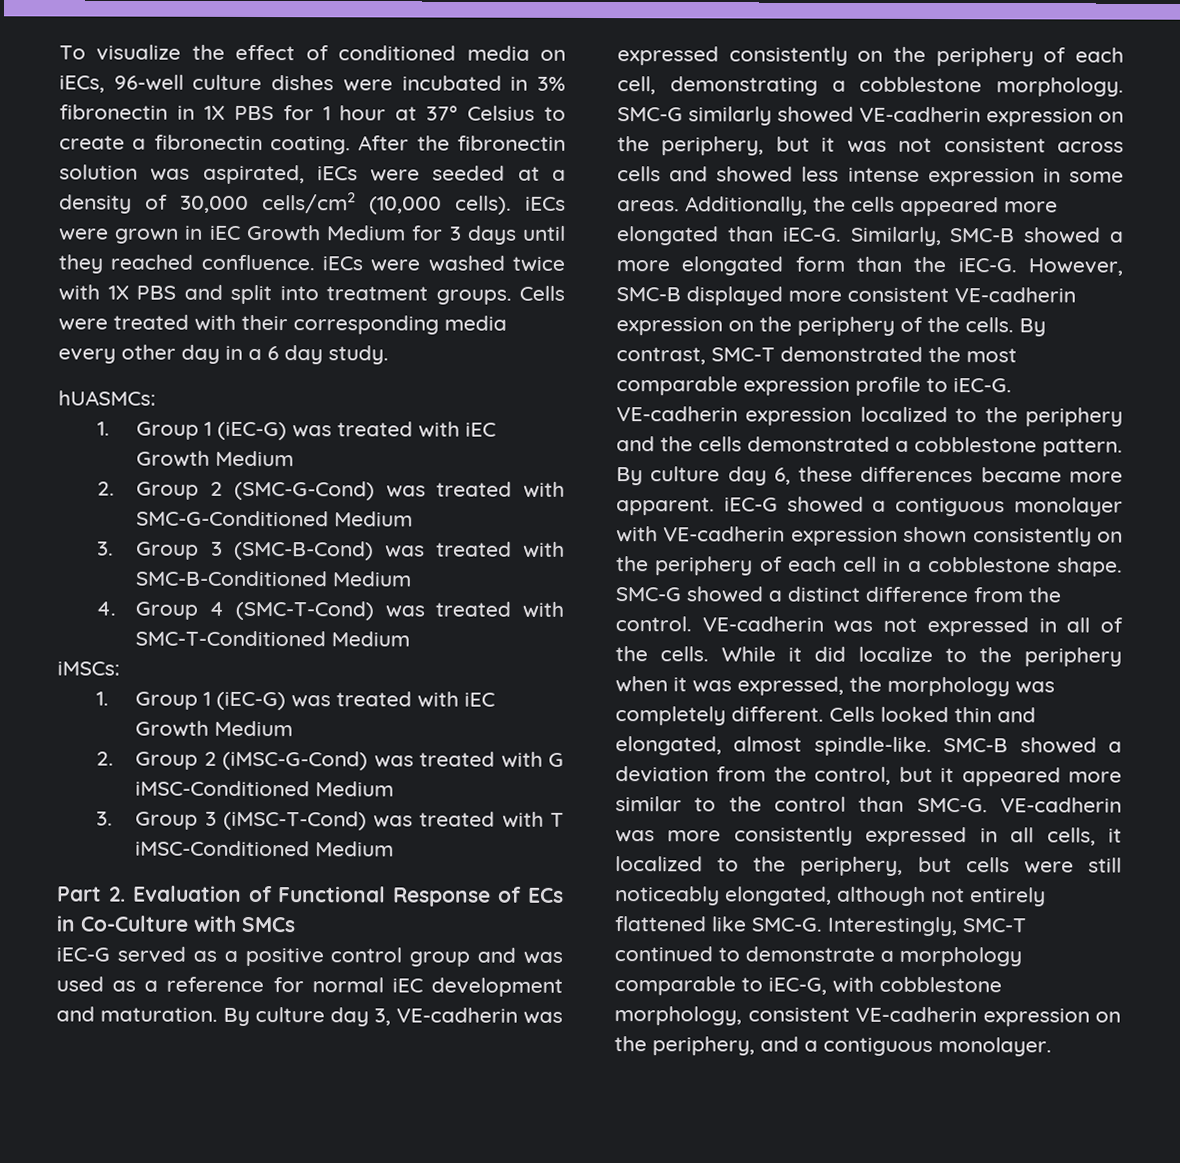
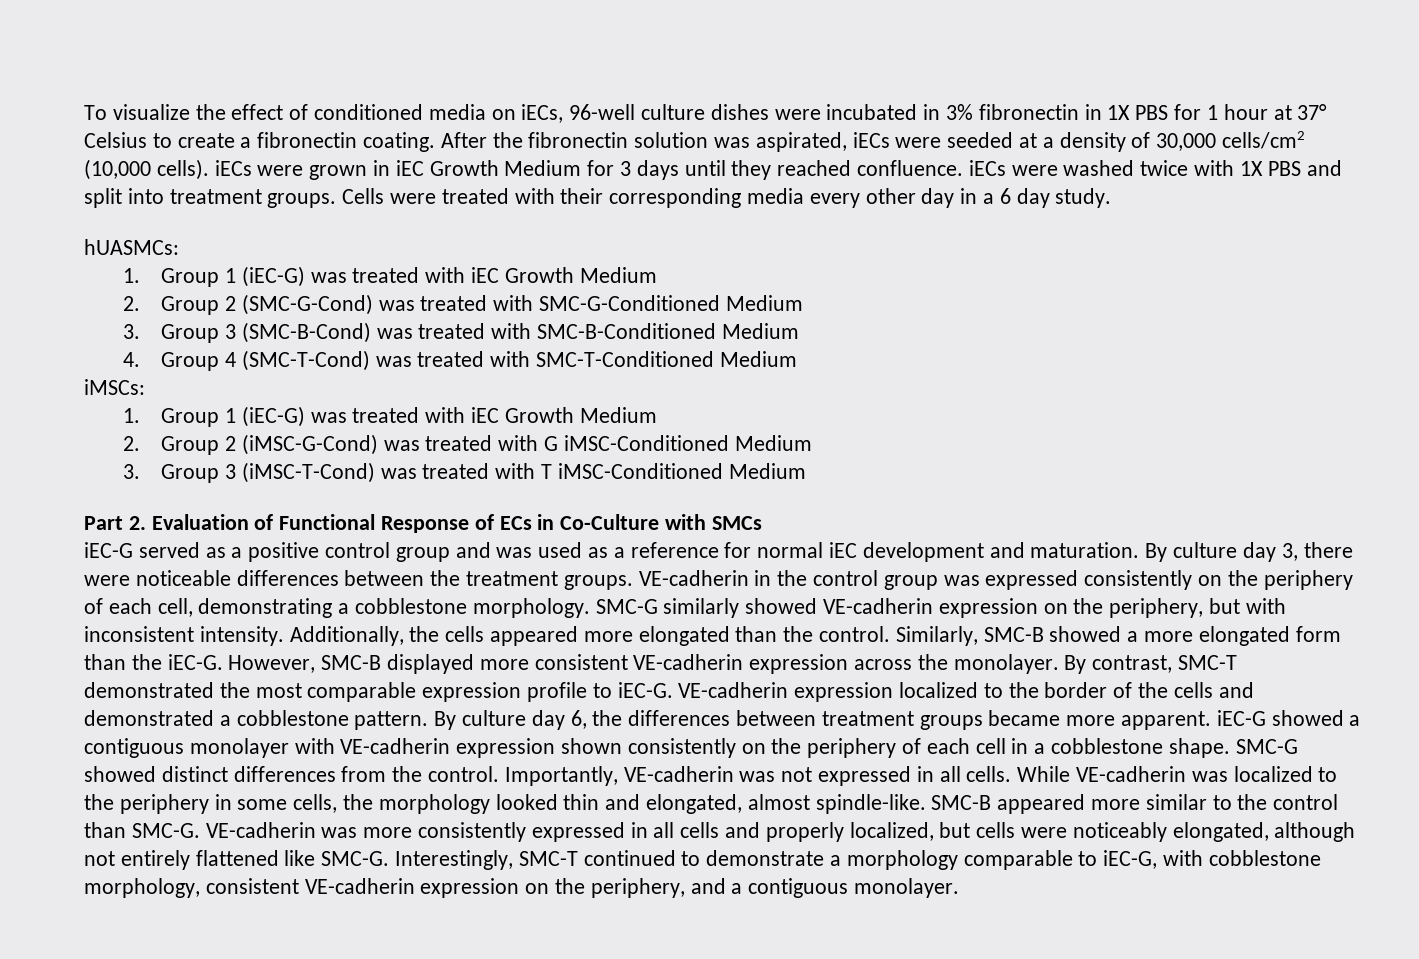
[396,1007,518,1023] VE-cadherin -> [1303,542,1353,558] [84,570,938,590] there were noticeable differences between the treatment groups. VE-cadherin in the control group
[821,137,1124,153] [617,166,1124,187] [617,200,680,212] it was not consistent across cells and showed less intense expression in some areas. -> [1245,598,1286,614] [84,626,284,646] with inconsistent intensity.
[782,227,842,242] iEC-G. -> [783,626,891,642] the control.
[728,316,1014,336] on the periphery of the cells. -> [854,654,1059,674] across the monolayer.
[1025,407,1123,427] [616,436,742,452] periphery and the cells -> [1044,682,1254,698] border of the cells and
[798,466,974,483] these differences -> [592,710,983,730] the differences between treatment groups
[768,586,968,603] a distinct difference -> [161,766,336,782] distinct differences
(692, 624) none -> [504,766,618,786] Importantly,
[1100,617,1123,633] [615,646,1122,667] [615,676,1055,697] [615,706,875,726] of the cells. While it did localize to the periphery when it was expressed, the morphology was completely different. Cells -> [966,766,1338,782] [84,794,490,814] cells. While VE-cadherin was localized to the periphery in some cells, the morphology
[1019,737,1122,754] [615,766,955,785] showed a deviation from the control, but it -> (992, 802) none
[1046,827,1122,846] [615,856,904,876] cells, it localized to the periphery, -> [680,822,934,842] cells and properly localized,
[1088,857,1122,873] still -> (1068, 832) none

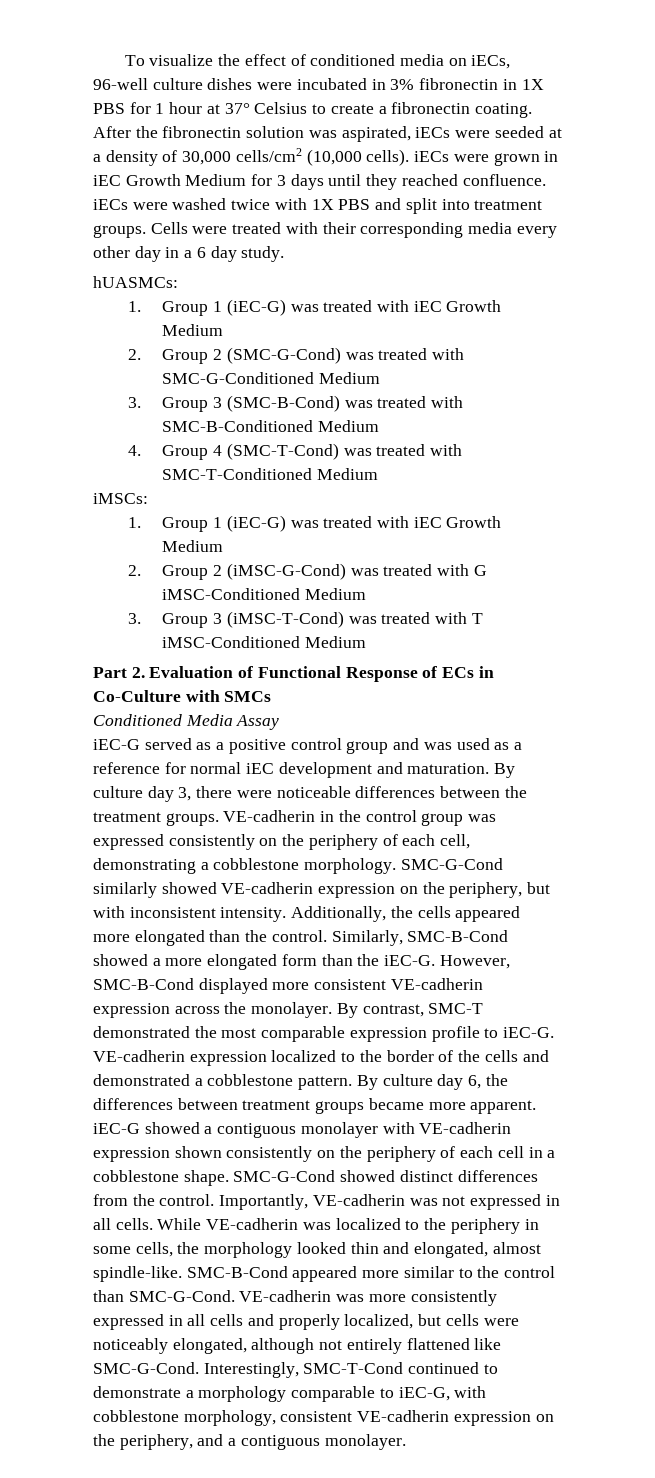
(762, 523) none -> [93,714,280,730] // Conditioned Media Assay
[595,599,658,614] SMC-G -> [400,858,503,870] SMC-G-Cond
[983,627,1044,642] SMC-B -> [407,930,509,942] SMC-B-Cond
[321,655,382,670] SMC-B -> [93,978,194,990] SMC-B-Cond
[1235,739,1298,754] SMC-G -> [233,1170,336,1182] SMC-G-Cond
[931,795,992,810] SMC-B -> [186,1266,288,1278] SMC-B-Cond
[131,823,200,838] SMC-G. -> [128,1290,235,1302] SMC-G-Cond.
[321,850,578,870] SMC-G. Interestingly, SMC-T -> [93,1362,404,1378] SMC-G-Cond. Interestingly, SMC-T-Cond

